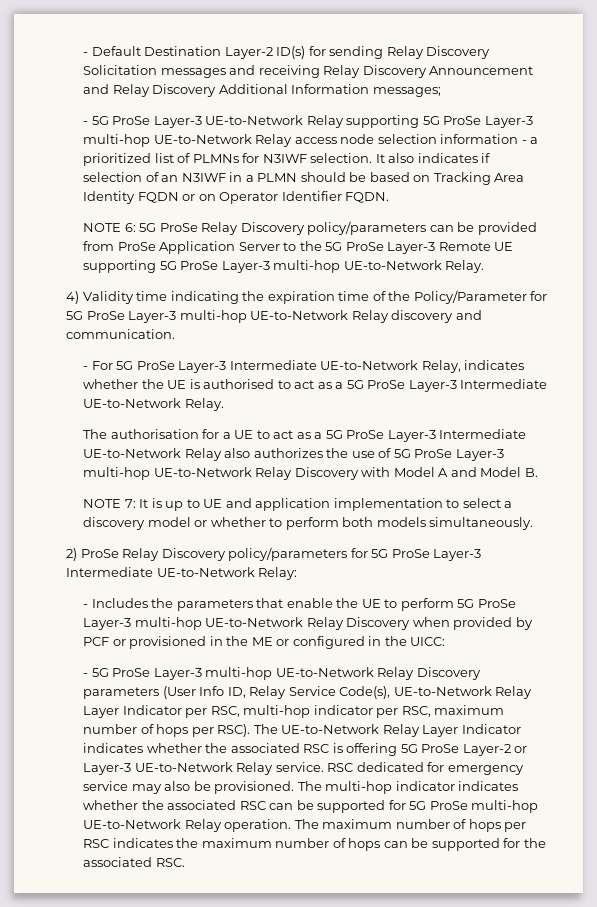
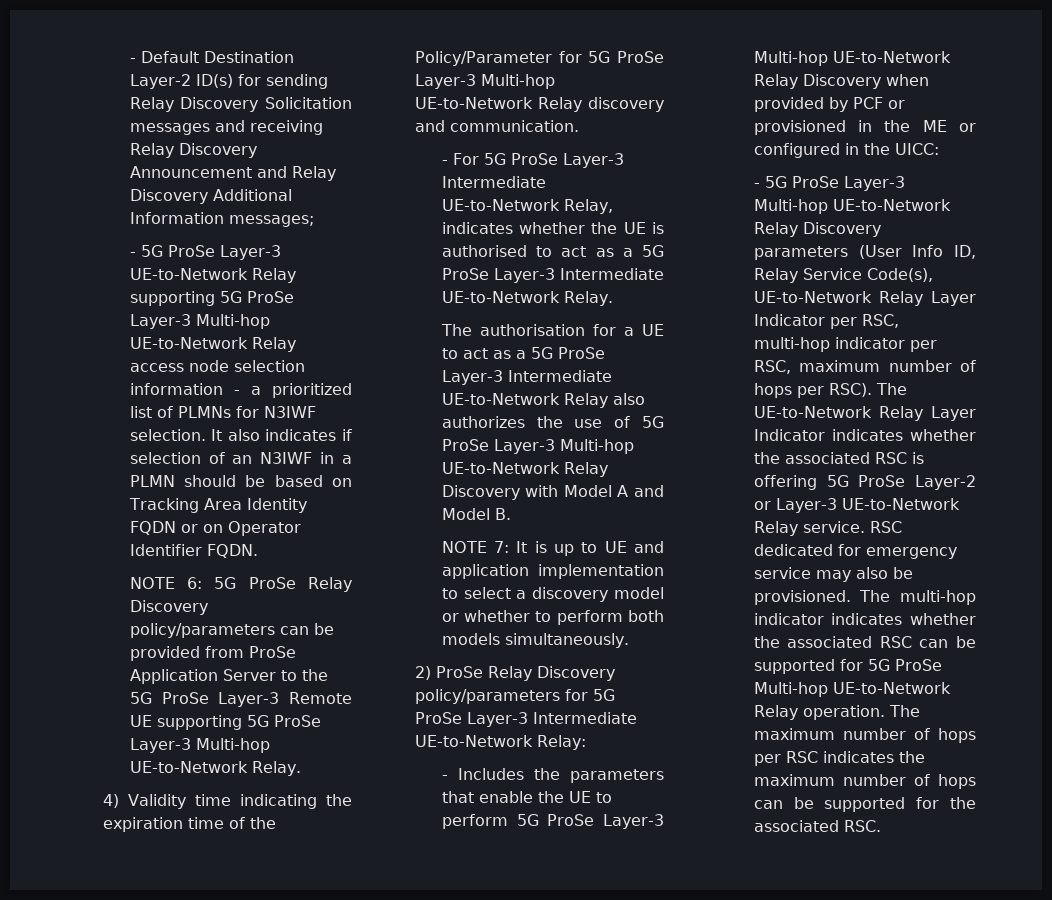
[82,134,150,147] multi-hop -> [195,314,270,329] Multi-hop
[273,260,341,273] multi-hop -> [195,738,270,753] Multi-hop
[179,310,247,323] multi-hop -> [480,74,555,89] Multi-hop
[82,467,150,480] multi-hop -> [559,439,634,454] Multi-hop
[134,617,202,630] multi-hop -> [753,51,828,66] Multi-hop
[205,667,273,680] multi-hop -> [753,199,828,214] Multi-hop
[471,800,539,813] multi-hop -> [753,682,828,697] Multi-hop

